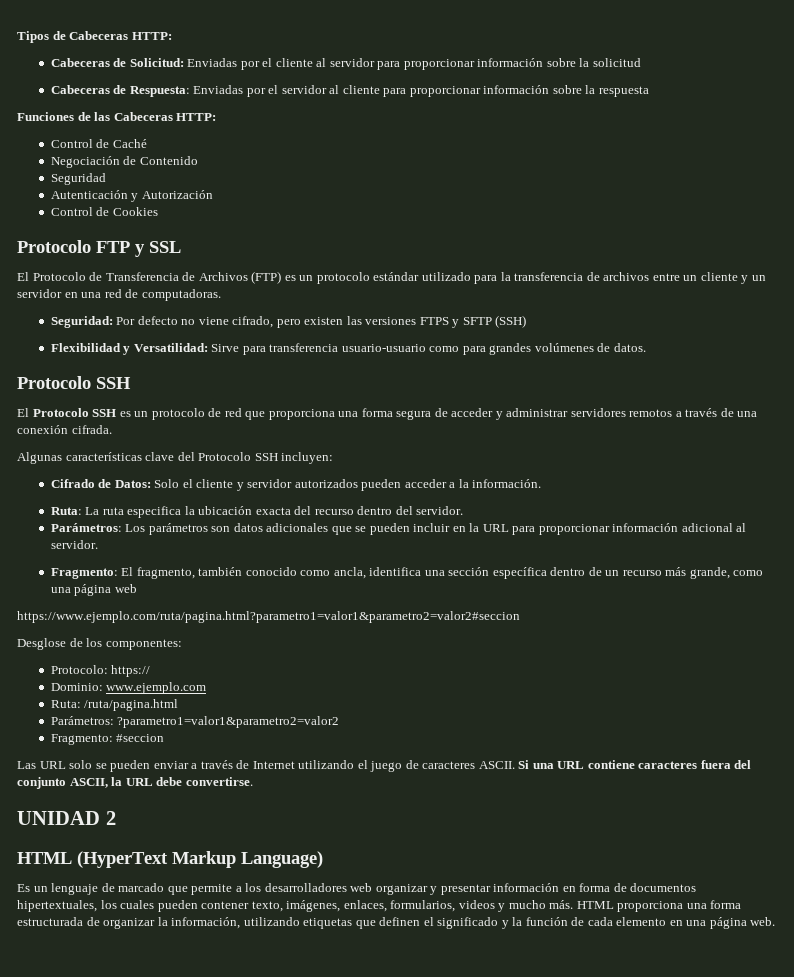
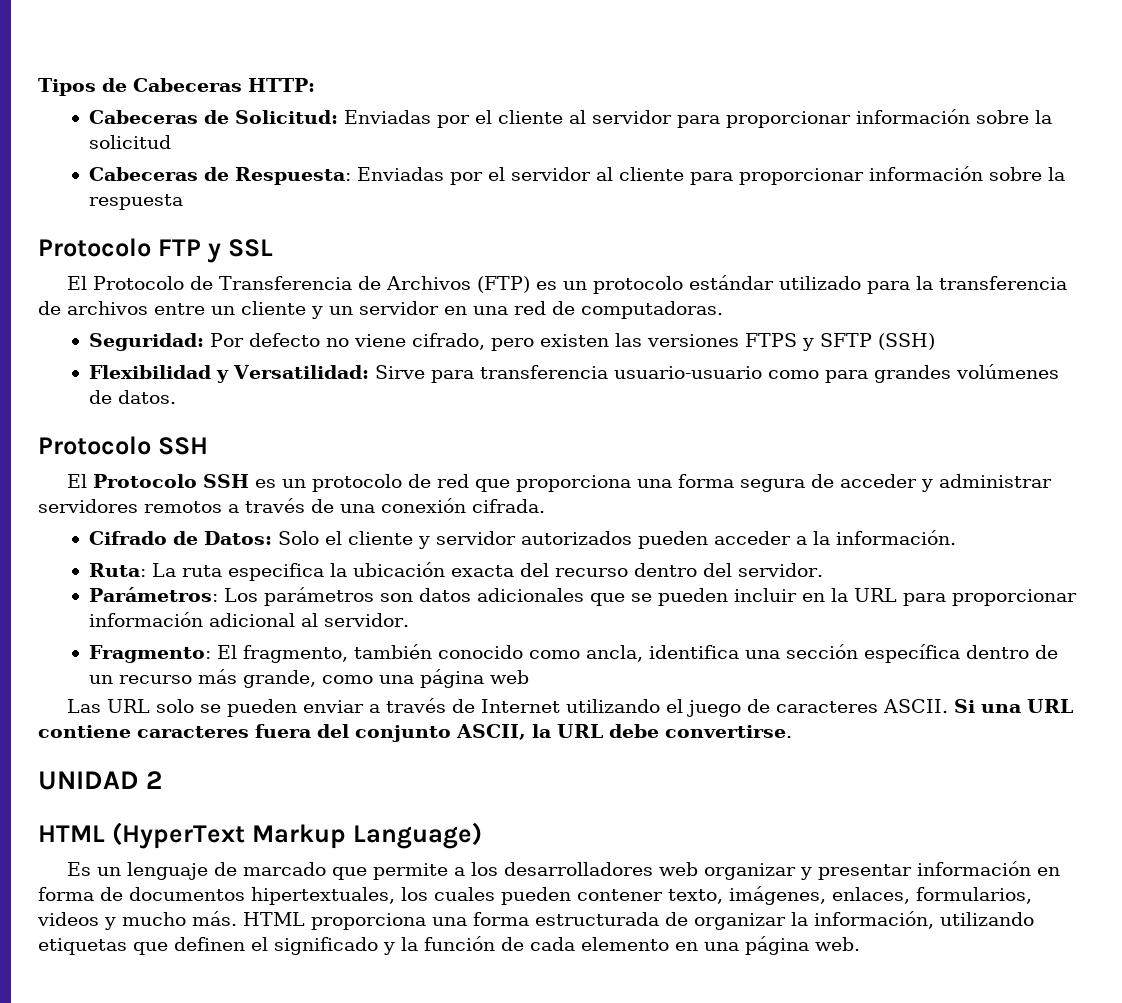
[17,112,217,121] [50,139,147,148] [50,156,198,168] [50,173,106,185] [50,190,213,202] [50,207,158,216] // Funciones de las Cabeceras HTTP: // Control de Caché // Negociación de Contenido // Seguridad // Autenticación y Autorización // Control de Cookies -> (183, 202) none
[17,452,334,464] // Algunas características clave del Protocolo SSH incluyen: -> (545, 506) none
[17,611,520,623] [17,638,182,650] [50,665,151,677] [50,682,207,694] [50,699,179,711] [50,716,340,728] [50,734,165,745] // https://www.ejemplo.com/ruta/pagina.html?parametro1=valor1&parametro2=valor2#seccion // Desglose de los componentes: // Protocolo: https:// // Dominio: www.ejemplo.com // Ruta: /ruta/pagina.html // Parámetros: ?parametro1=valor1&parametro2=valor2 // Fragmento: #seccion -> (529, 677) none

